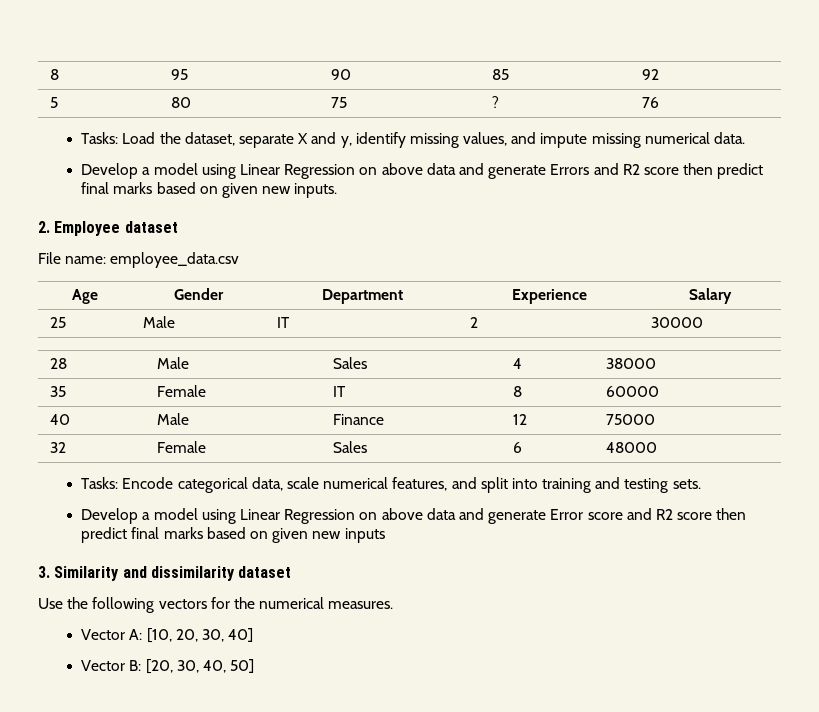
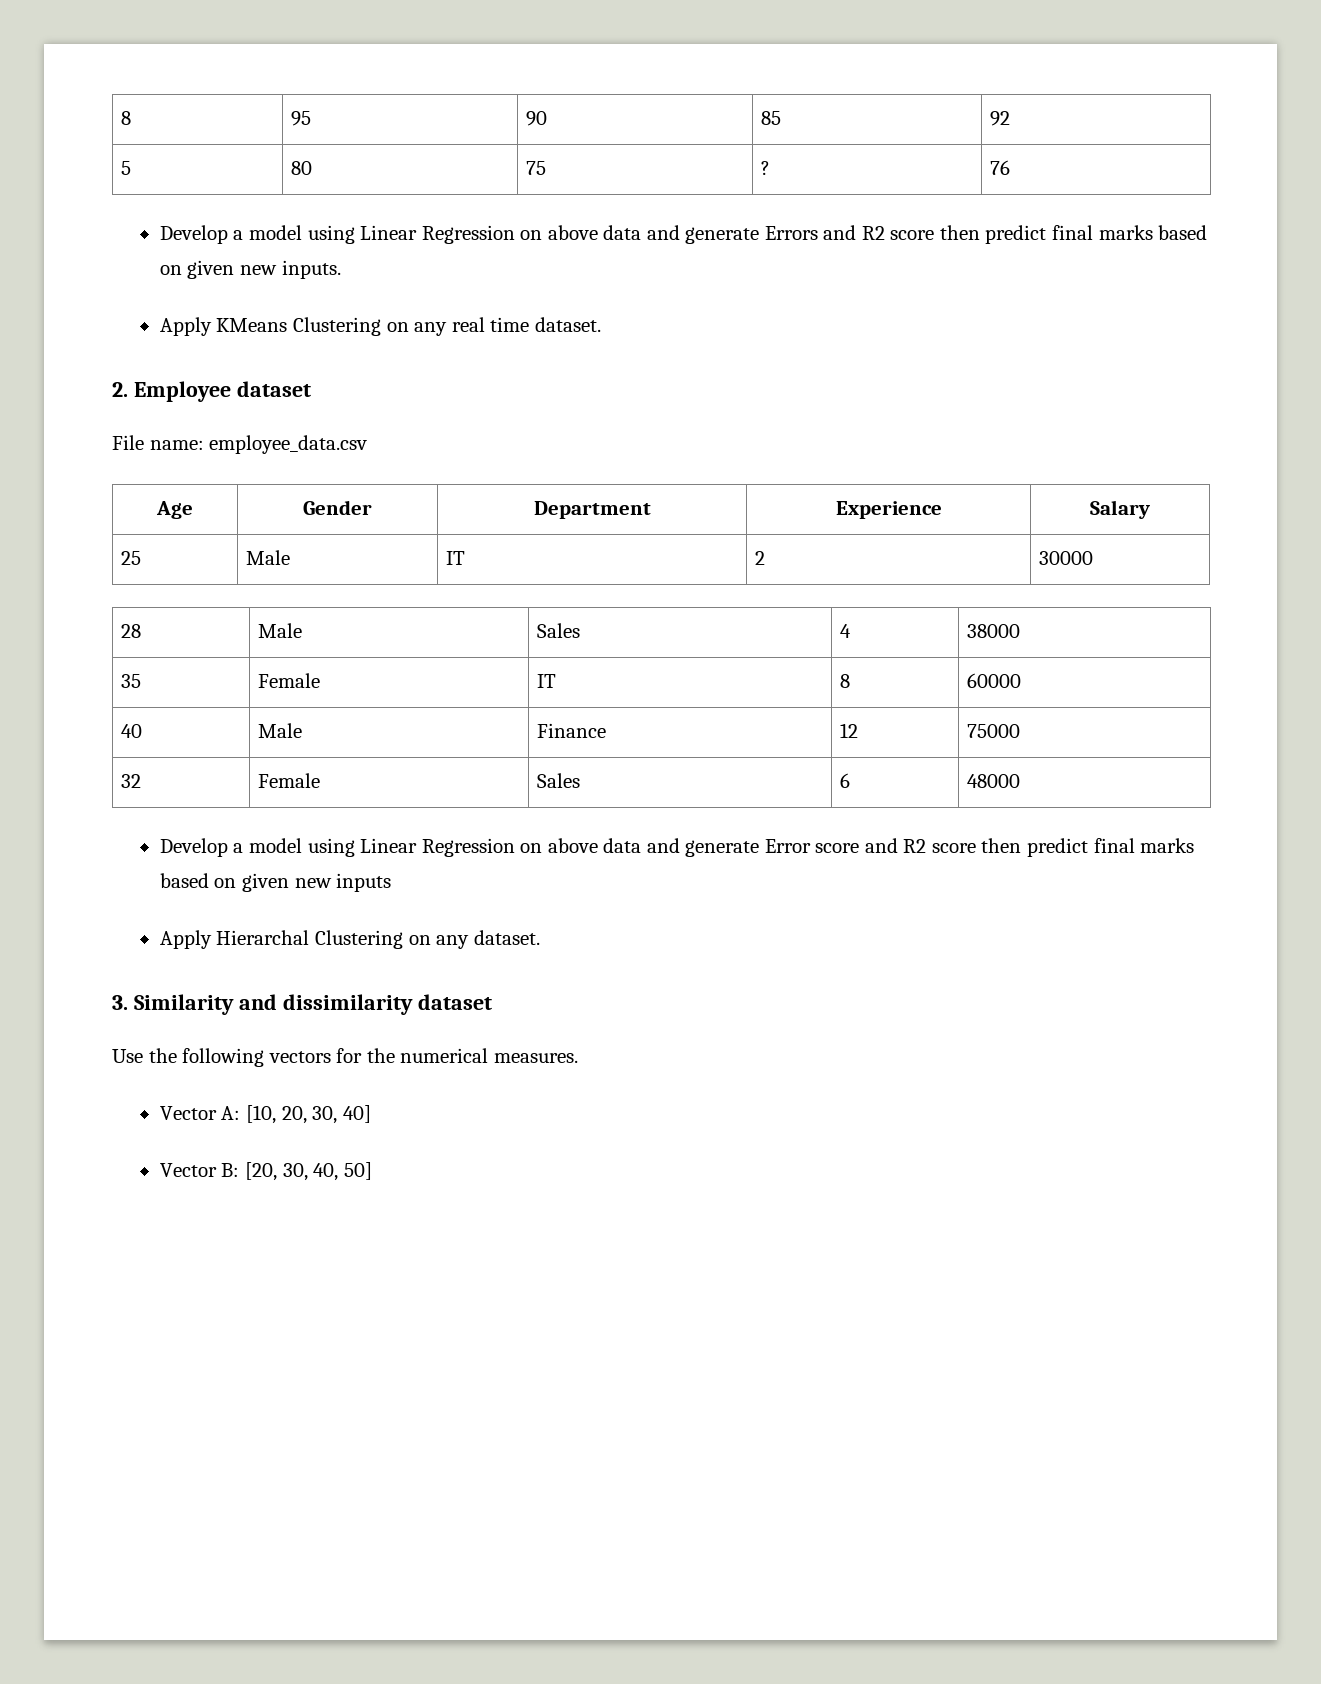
[81,132,746,148] // Tasks: Load the dataset, separate X and y, identify missing values, and impute missing numerical data. -> (1011, 167) none
(338, 190) none -> [159,317,601,336] // Apply KMeans Clustering on any real time dataset.
[81,477,701,493] // Tasks: Encode categorical data, scale numerical features, and split into training and testing sets. -> (1021, 781) none
(385, 535) none -> [159,930,540,949] // Apply Hierarchal Clustering on any dataset.

